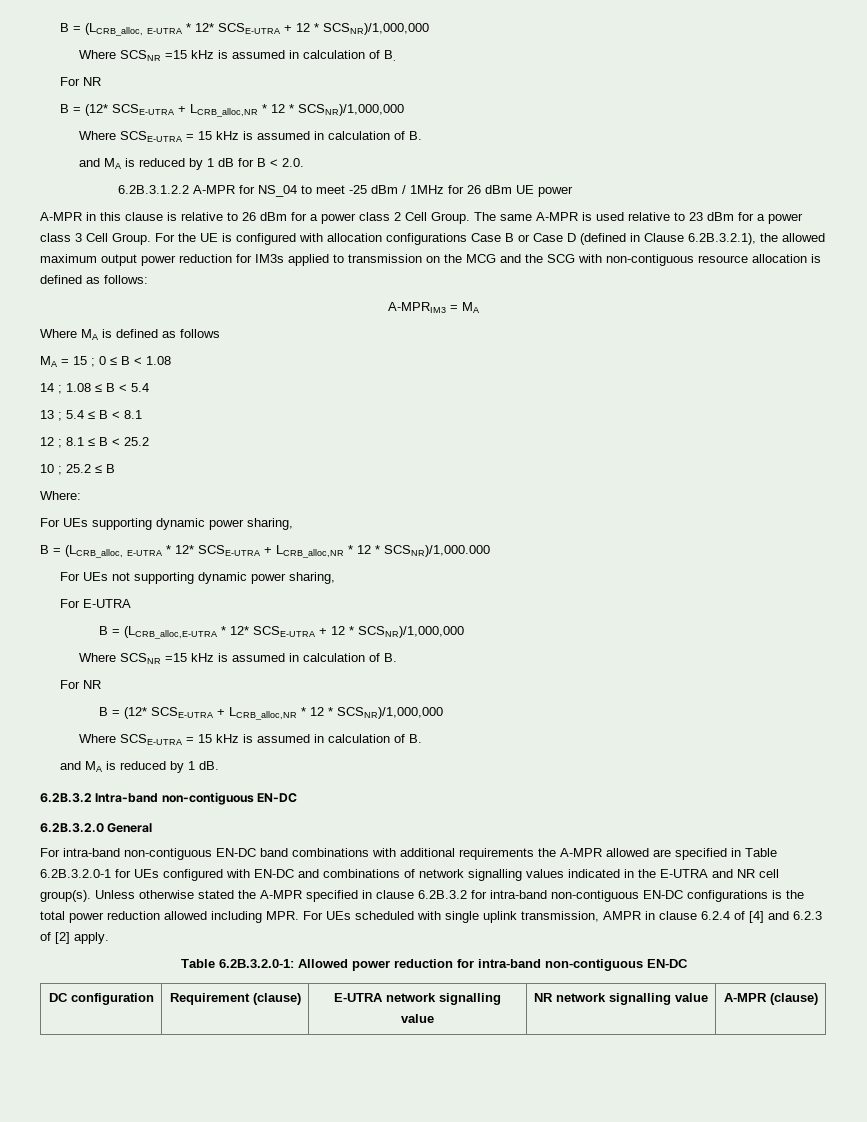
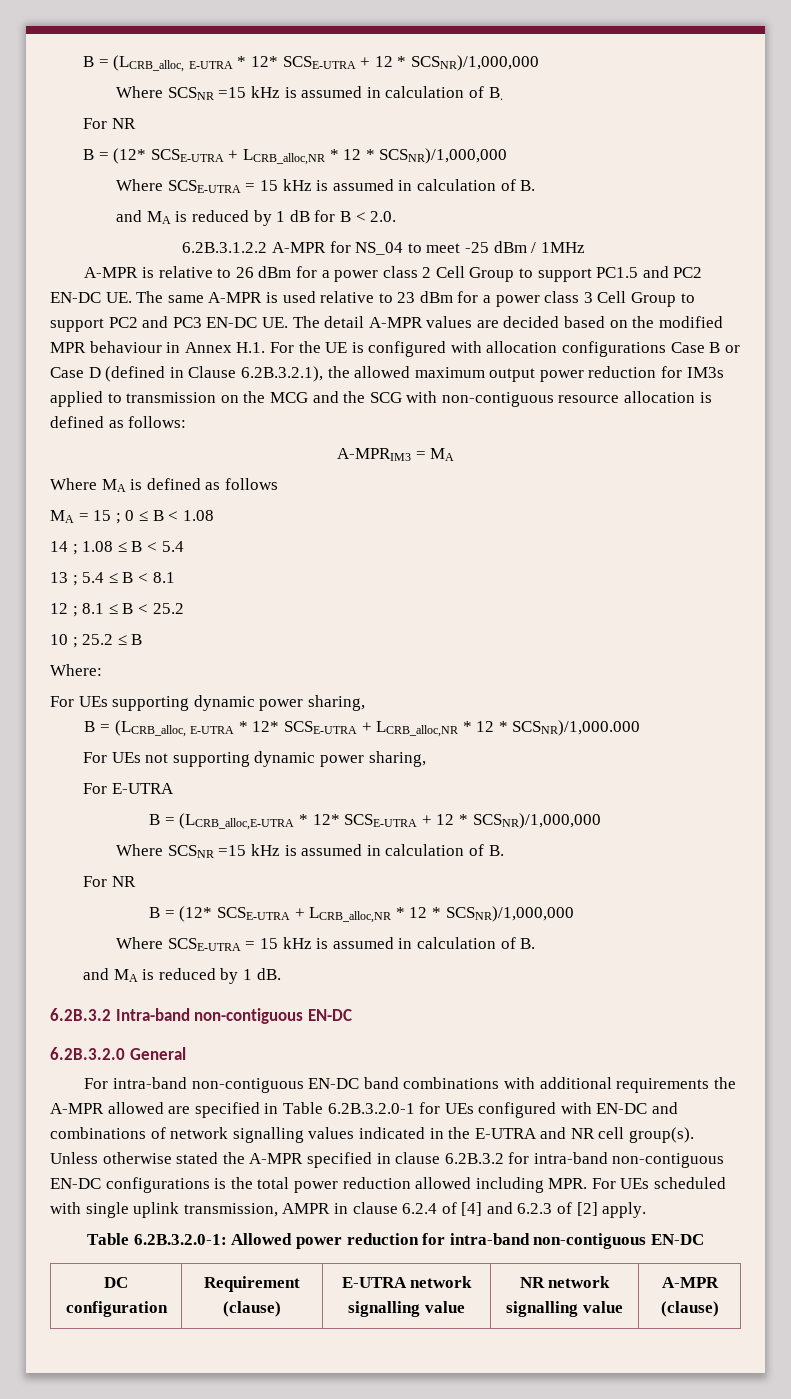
[448,185,574,197] [40,212,163,221] for 26 dBm UE power // A-MPR in this clause -> [84,267,139,278] // A-MPR
[431,212,470,224] Group. -> [469,266,703,282] [50,292,132,303] Group to support PC1.5 and PC2 EN-DC UE.
[112,233,151,245] Group. -> [631,292,695,307] [50,316,723,332] [50,341,266,353] Group to support PC2 and PC3 EN-DC UE. The detail A-MPR values are decided based on the modified MPR behaviour in Annex H.1.

